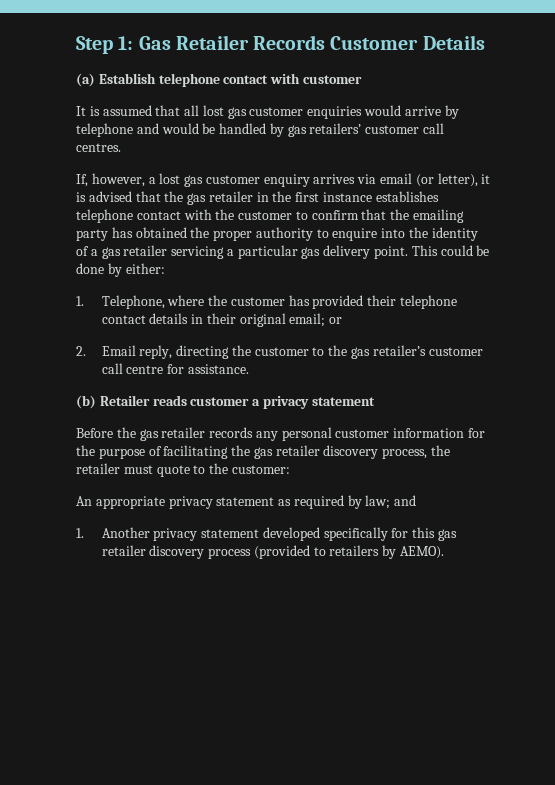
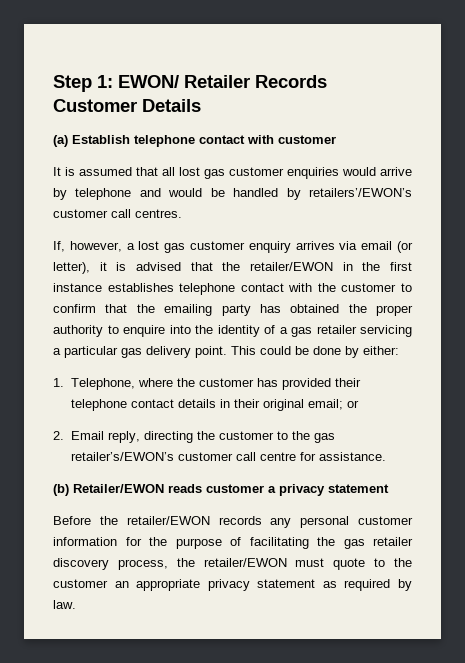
[138,36,171,50] Gas -> [118,75,179,88] EWON/
[287,123,362,137] gas retailers’ -> [308,188,412,197] retailers’/EWON’s
[187,191,253,205] gas retailer -> [249,262,333,271] retailer/EWON
[372,345,426,356] retailer’s -> [71,452,175,461] retailer’s/EWON’s
[99,395,150,406] Retailer -> [73,484,164,493] Retailer/EWON
[139,427,206,441] gas retailer -> [126,516,210,525] retailer/EWON
[76,463,120,474] retailer -> [203,558,287,567] retailer/EWON
[231,465,290,474] [76,496,92,506] customer: // An -> [53,579,129,588] customer an
[365,495,417,509] [76,527,457,541] [101,545,444,559] law; and // 1. Another privacy statement developed specifically for this gas retailer discovery process (provided to retailers by AEMO). -> [53,600,76,609] law.

